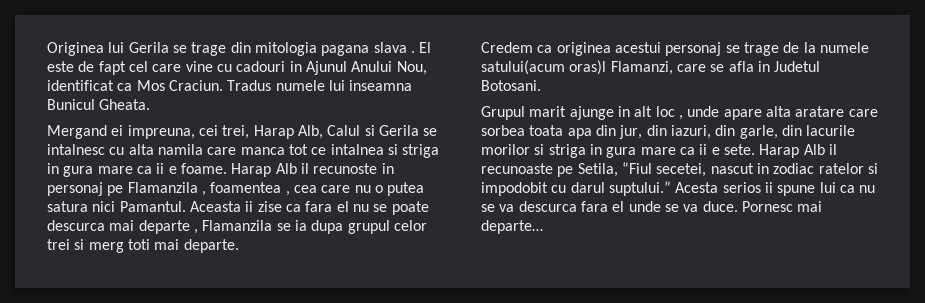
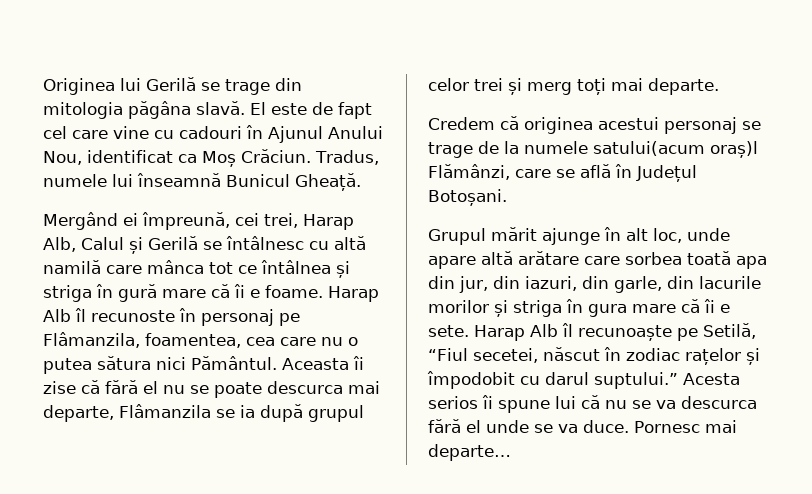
[128,42,169,53] Gerila -> [146,77,196,91] Gerilă
[321,42,415,56] pagana slava . -> [128,101,245,119] păgâna slavă.
[289,61,302,72] in -> [246,125,263,139] în
[136,80,413,91] [47,99,151,110] [47,125,195,139] Mos Craciun. Tradus numele lui inseamna Bunicul Gheata. // Mergand ei impreuna, -> [202,149,379,167] [43,173,361,191] [43,212,230,230] Moș Crăciun. Tradus, numele lui înseamnă Bunicul Gheață. // Mergând ei împreună,
[364,125,438,136] [47,144,440,158] [47,163,394,177] [47,182,290,196] si Gerila se intalnesc cu alta namila care manca tot ce intalnea si striga in gura mare ca ii e foame. Harap Alb il recunoste in personaj pe Flamanzila , foamentea , -> [129,236,366,254] [43,260,350,278] [43,284,379,302] [43,308,300,326] [43,332,241,348] și Gerilă se întâlnesc cu altă namilă care mânca tot ce întâlnea și striga în gură mare că îi e foame. Harap Alb îl recunoste în personaj pe Flâmanzila, foamentea,
[47,201,333,212] satura nici Pamantul. Aceasta ii zise ca fara -> [97,356,364,370] [43,380,138,394] sătura nici Pământul. Aceasta îi zise că fără
[138,220,273,234] departe , Flamanzila -> [43,404,211,422] departe, Flâmanzila
[311,220,344,234] dupa -> [260,404,303,422] după
[74,239,150,253] si merg toti -> [508,78,606,95] și merg toți
[537,45,553,53] ca -> [500,116,519,130] că
[569,60,821,75] [481,80,541,91] [481,106,845,120] oras)l Flamanzi, care se afla in Judetul Botosani. // Grupul marit ajunge in alt loc , unde apare alta aratare -> [710,141,758,158] [428,164,697,182] [428,189,507,206] [428,227,730,245] [428,251,579,269] oraș)l Flămânzi, care se află în Județul Botoșani. // Grupul mărit ajunge în alt loc, unde apare altă arătare
[529,125,564,136] toata -> [687,251,731,265] toată
[534,144,837,158] [481,162,878,177] [481,182,548,196] si striga in gura mare ca ii e sete. Harap Alb il recunoaste pe Setila, “Fiul secetei, nascut in zodiac ratelor si impodobit -> [494,299,730,317] [428,323,756,341] [428,347,760,365] [427,371,515,389] și striga în gura mare că îi e sete. Harap Alb îl recunoaște pe Setilă, “Fiul secetei, născut în zodiac rațelor și împodobit
[764,182,773,193] ii -> [482,395,493,409] îi
[839,185,855,193] ca -> [581,395,600,409] că
[580,201,608,212] fara -> [428,419,461,433] fără

